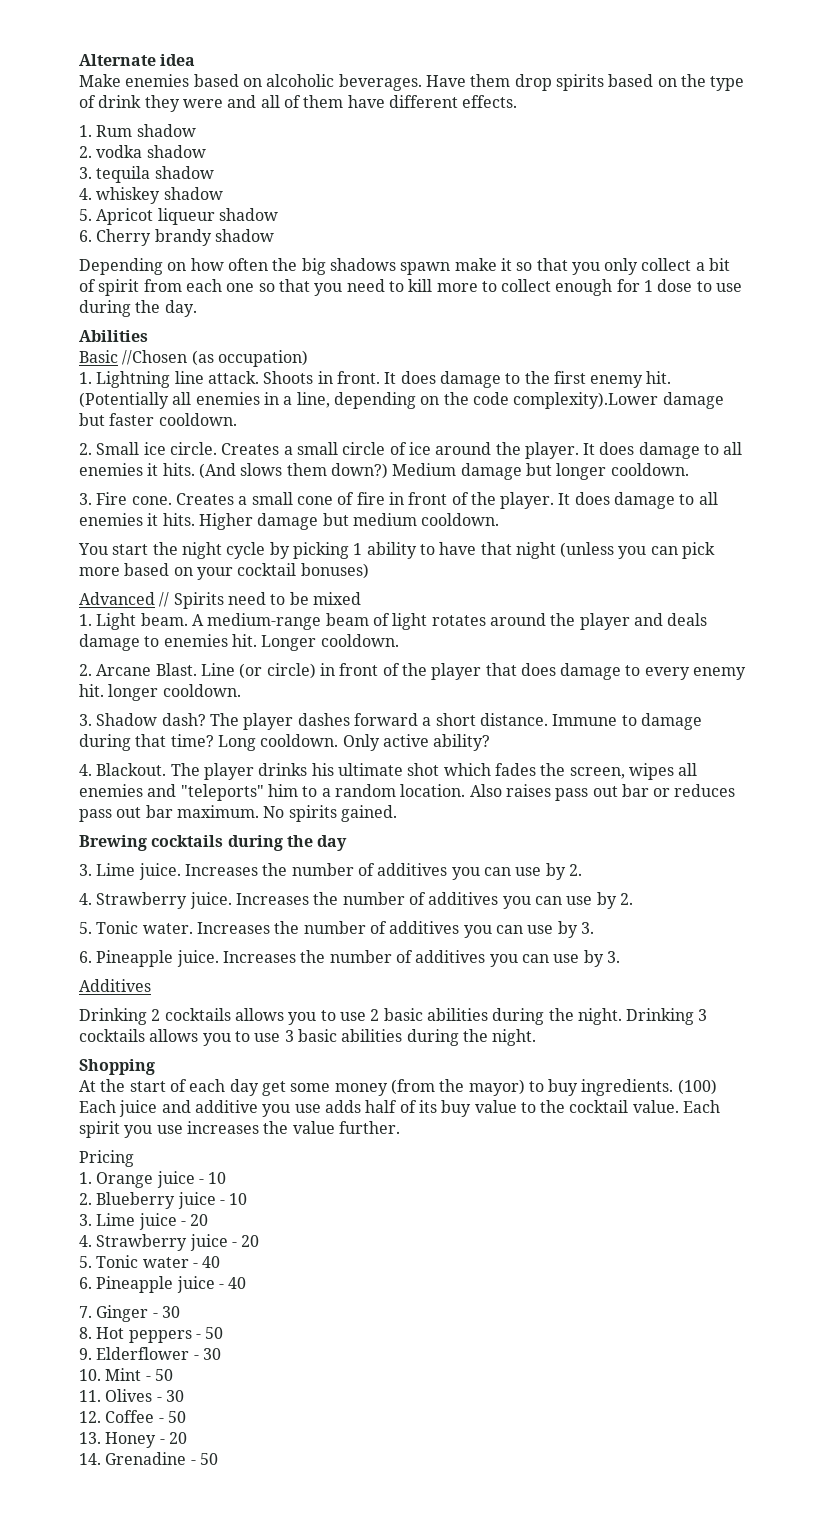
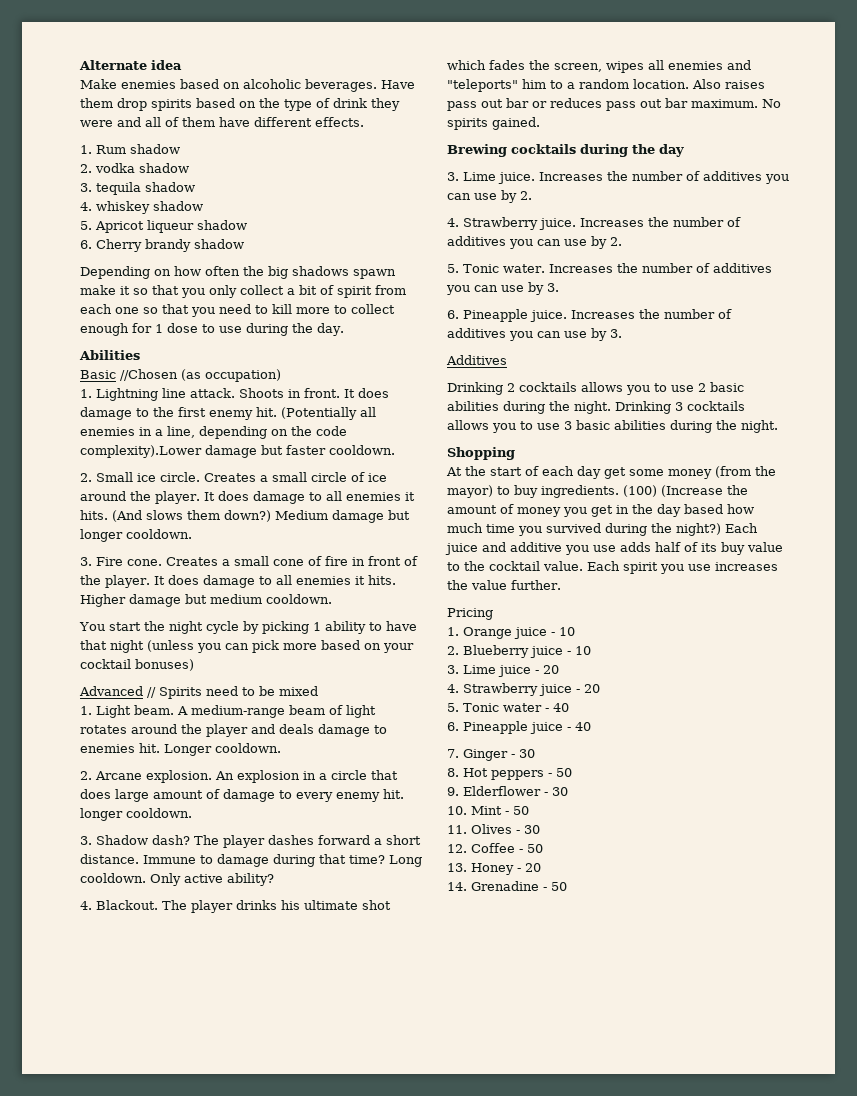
[155,663,556,680] Blast. Line (or circle) in front of the player that does -> [146,770,398,783] [80,789,220,802] explosion. An explosion in a circle that does large amount of
(717, 1087) none -> [661,485,748,497] [447,504,754,517] [447,523,721,536] (Increase the amount of money you get in the day based how much time you survived during the night?)

